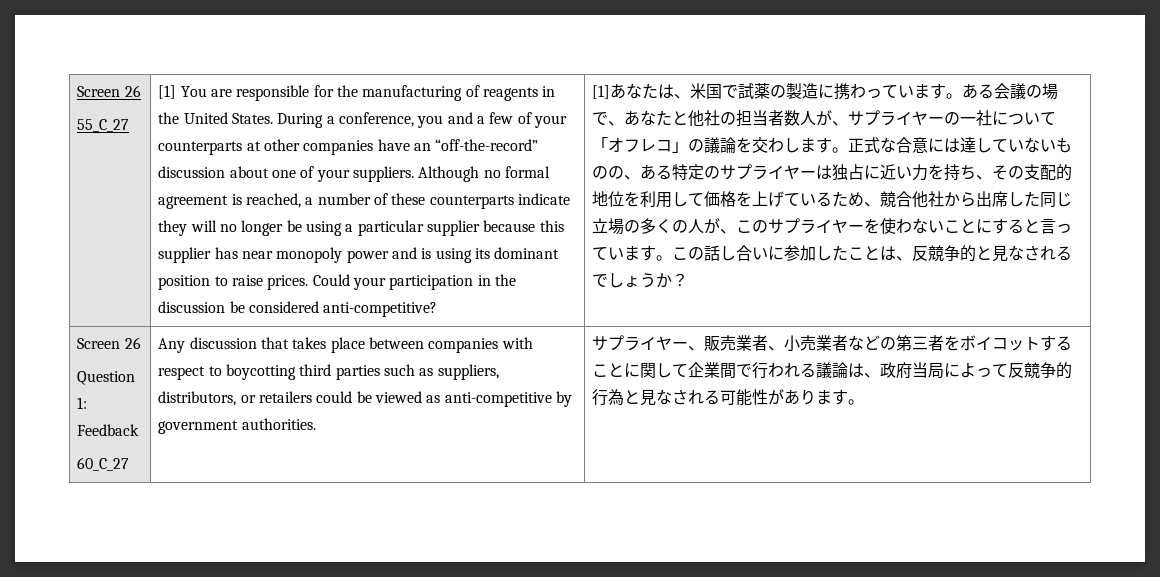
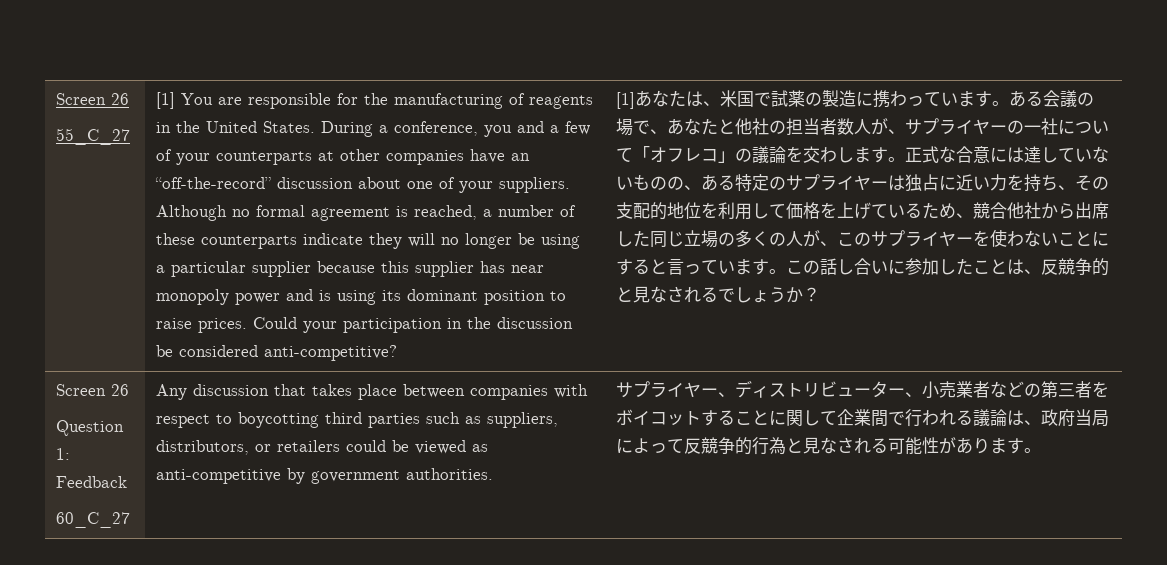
[704,335,769,351] 販売業者 -> [735,380,906,398] ディストリビューター

